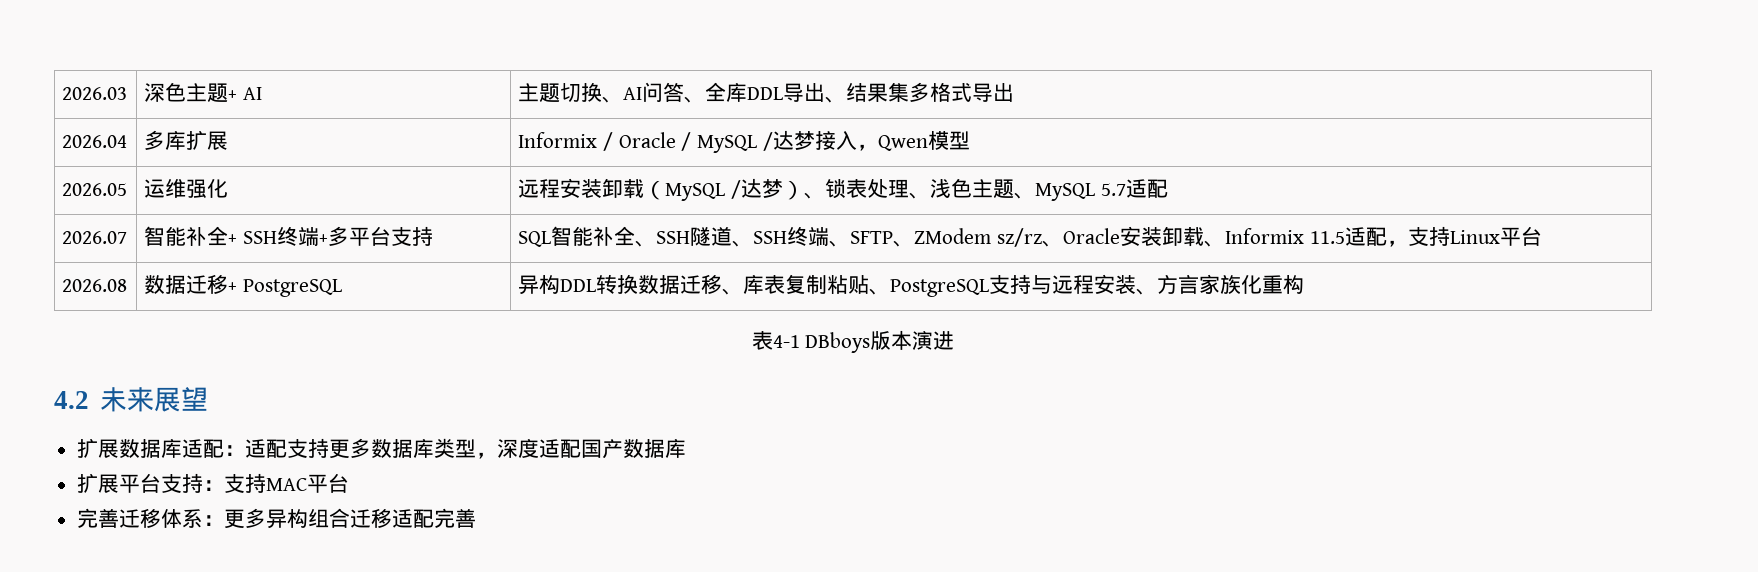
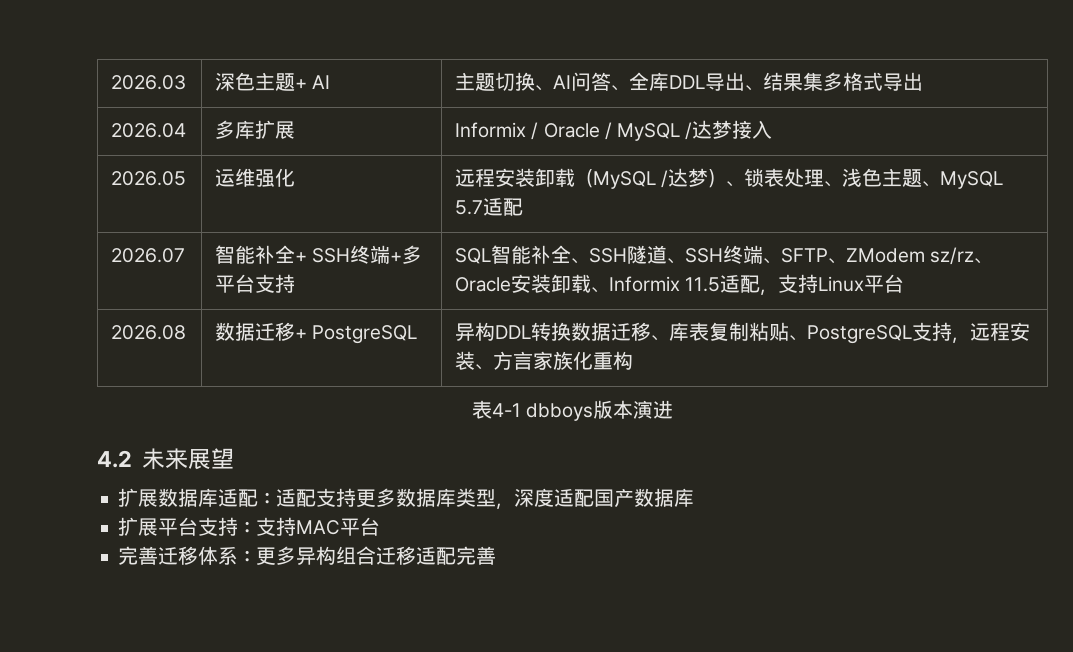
[856,131,970,151] ，Qwen模型 -> (773, 129) none
[1031,275,1053,294] 与 -> [952,337,971,343] ，
[805,332,871,353] DBboys -> [526,403,594,421] dbboys

